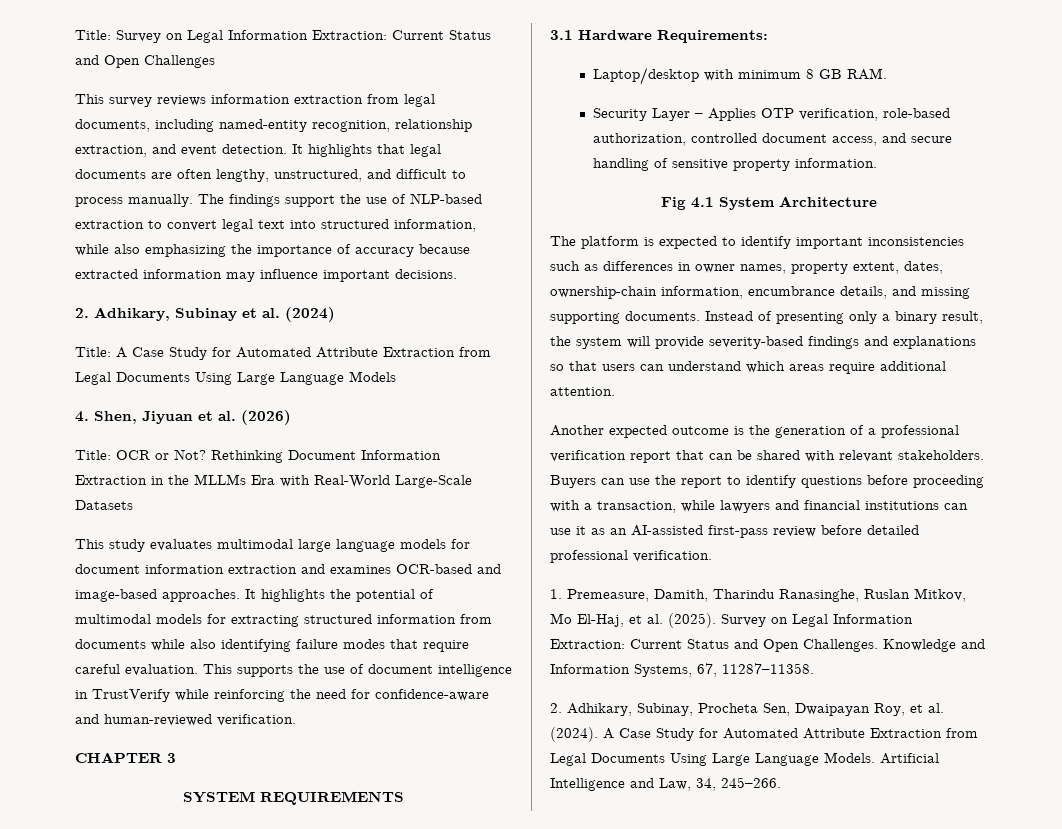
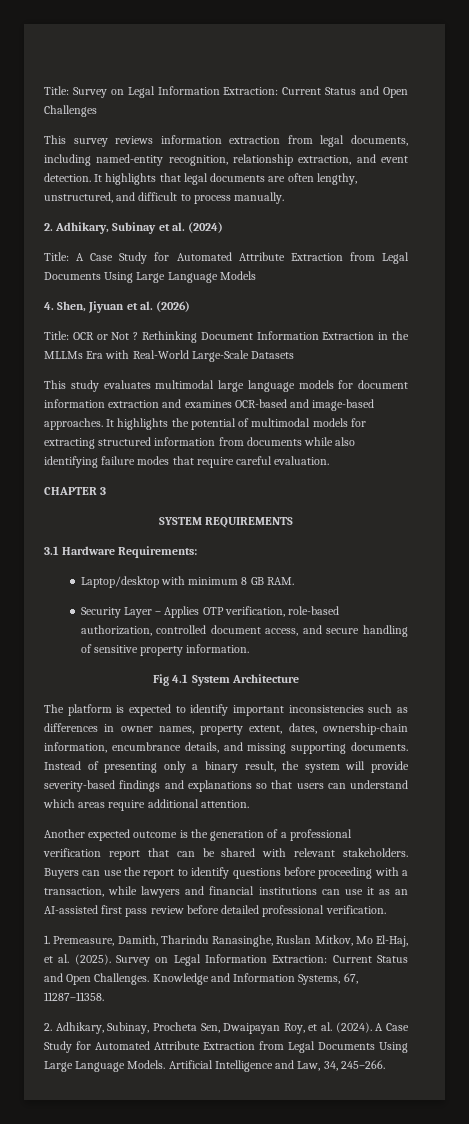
[198,193,482,207] [75,219,476,232] [75,244,470,257] [75,269,457,282] The findings support the use of NLP-based extraction to convert legal text into structured information, while also emphasizing the importance of accuracy because extracted information may influence important decisions. -> (285, 198) none
[174,449,206,460] Not? -> [111,332,139,340] Not ?
[203,664,512,677] [75,689,489,702] [75,714,296,726] This supports the use of document intelligence in TrustVerify while reinforcing the need for confidence-aware and human-reviewed verification. -> (330, 460) none
[708,525,768,538] first-pass -> [101,905,148,917] first pass

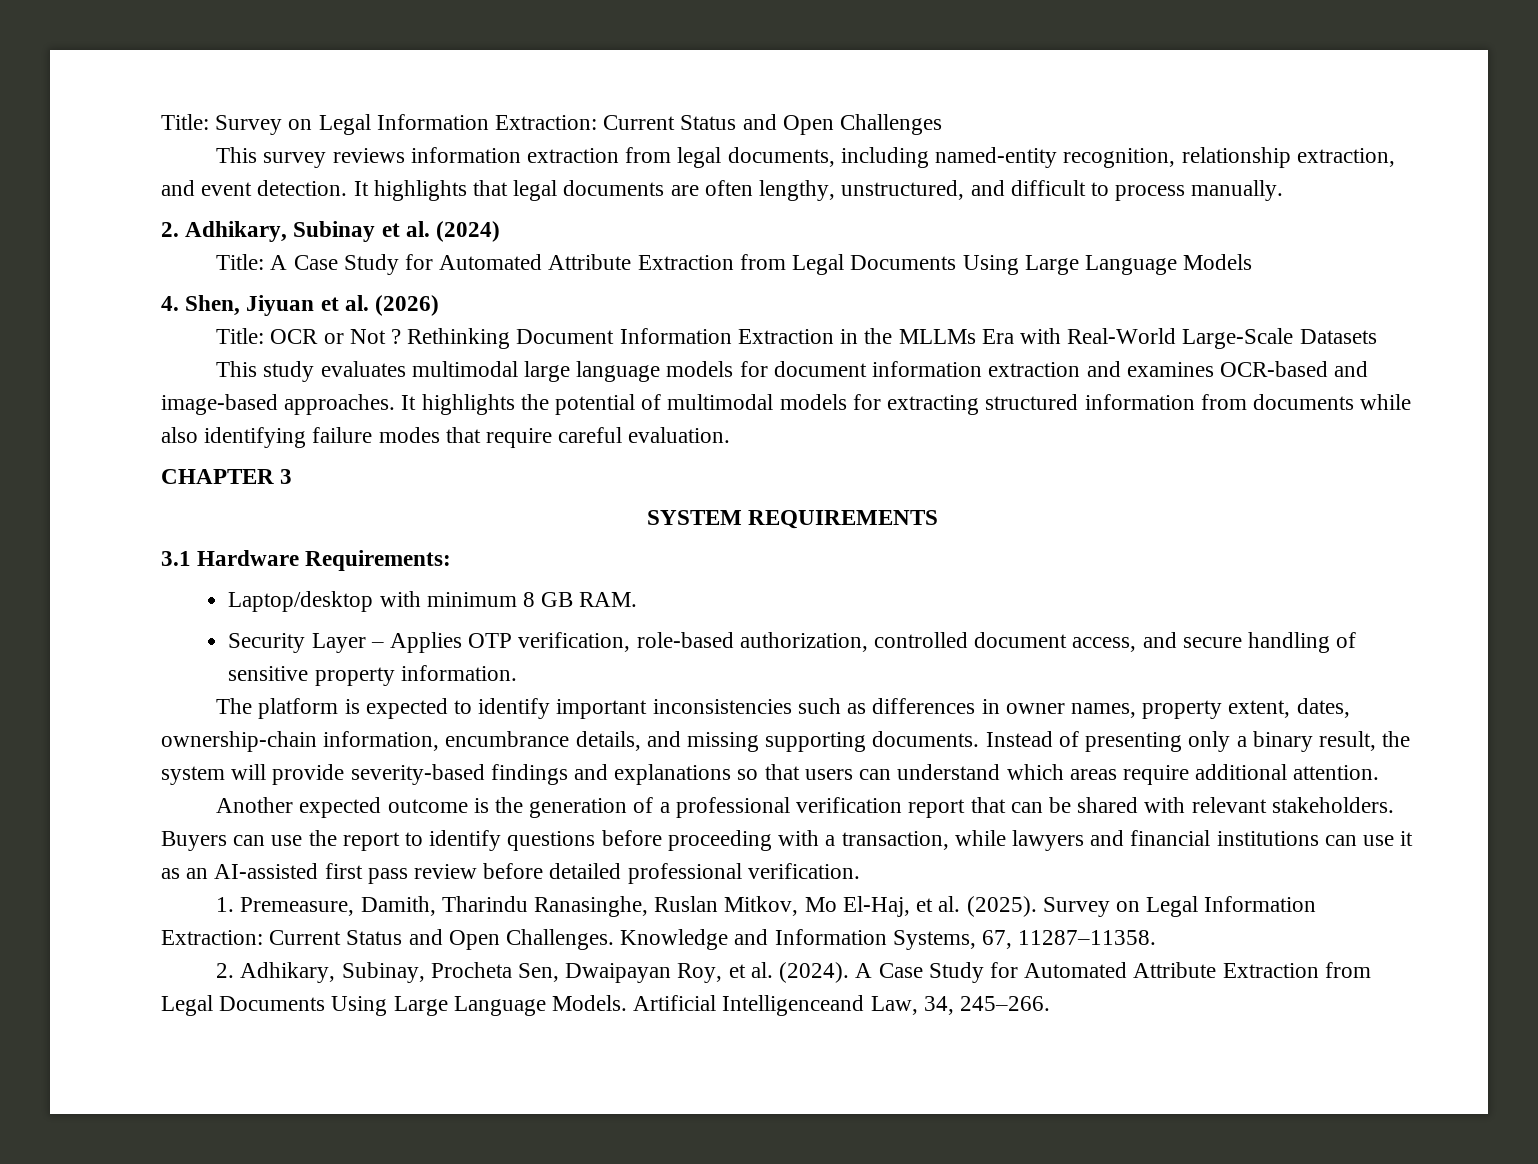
[153,674,299,686] // Fig 4.1 System Architecture -> (517, 673) none
[214,1060,295,1072] Intelligence and -> [722,995,865,1016] Intelligenceand

